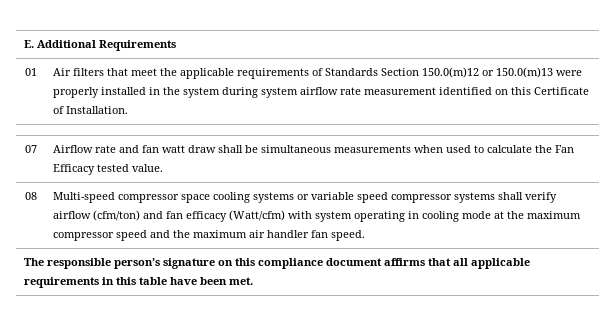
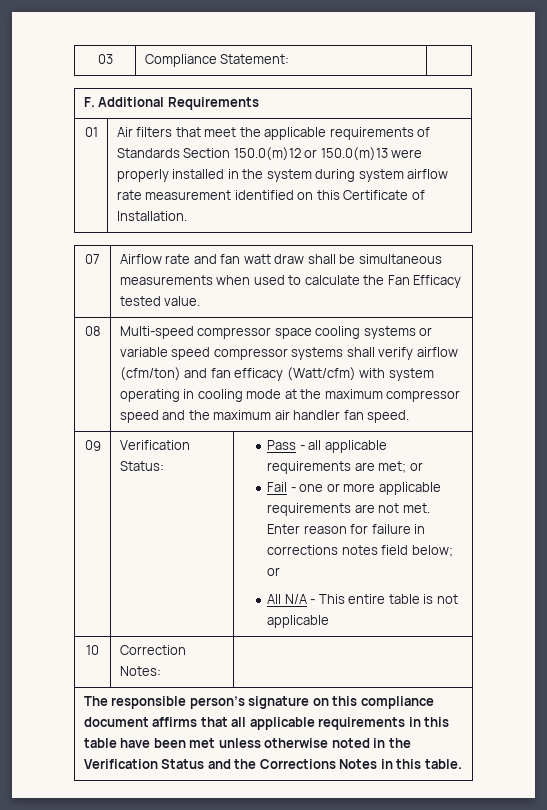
[24,40,35,48] E. -> [97,54,113,64] [144,54,290,67] [83,97,95,107] 03 | Compliance Statement: | // F.
(366, 235) none -> [84,440,101,451] [119,440,190,450] [119,461,164,471] [267,440,387,453] [267,461,423,474] [267,482,441,495] [267,503,430,516] [267,524,426,534] [267,545,453,557] [267,567,281,576] [267,594,458,604] [267,615,330,628] [86,645,99,655] [119,645,186,655] [119,666,161,676] // 09 | Verification Status: | Pass - all applicable requirements are met; or // Fail - one or more applicable requirements are not met. Enter reason for failure in corrections notes field below; or // All N/A - This entire table is not applicable // 10 | Correction Notes: |
[229,277,254,285] met. -> [189,738,411,748] [83,759,462,769] met unless otherwise noted in the Verification Status and the Corrections Notes in this table.

